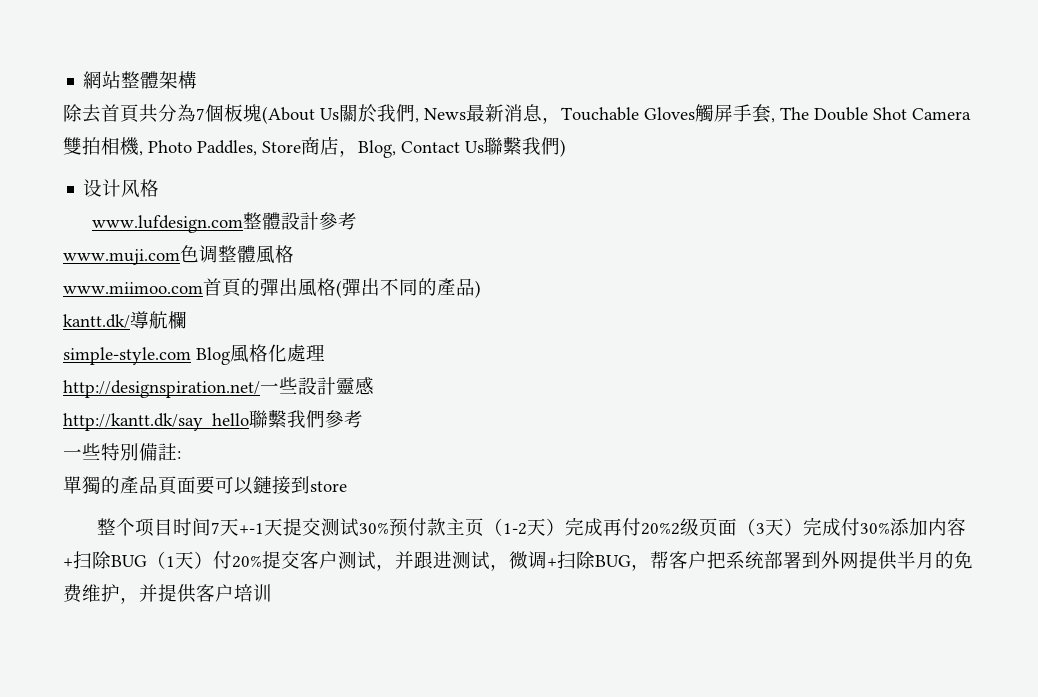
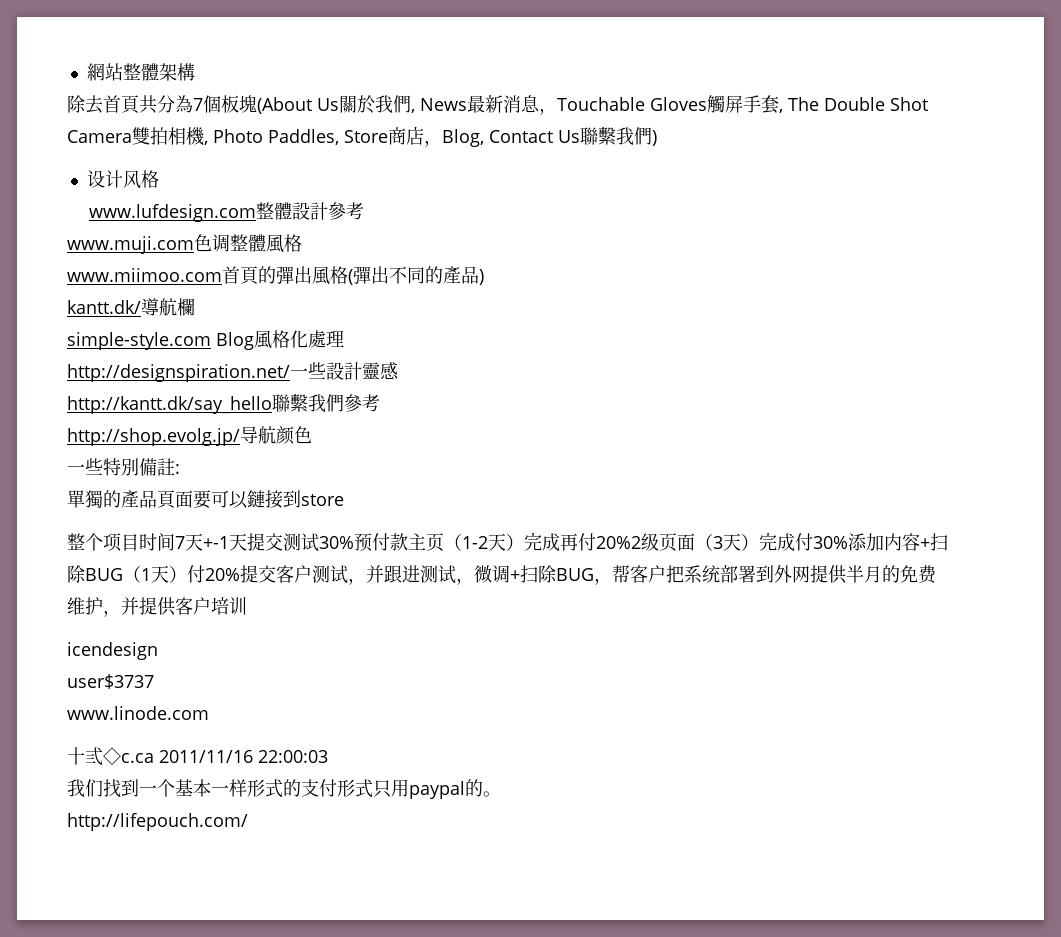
(363, 419) none -> [67,426,312,446] // http://shop.evolg.jp/导航颜色
(272, 593) none -> [67,642,158,660] [67,674,154,689] [67,706,209,720] [67,747,328,766] [67,779,501,799] [67,813,248,831] // icendesign // user$3737 // www.linode.com // 十弎◇c.ca 2011/11/16 22:00:03 // 我们找到一个基本一样形式的支付形式只用paypal的。 // http://lifepouch.com/

